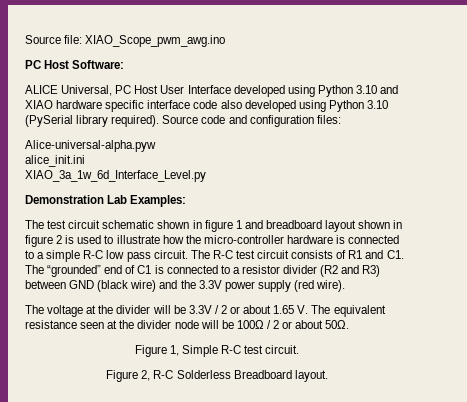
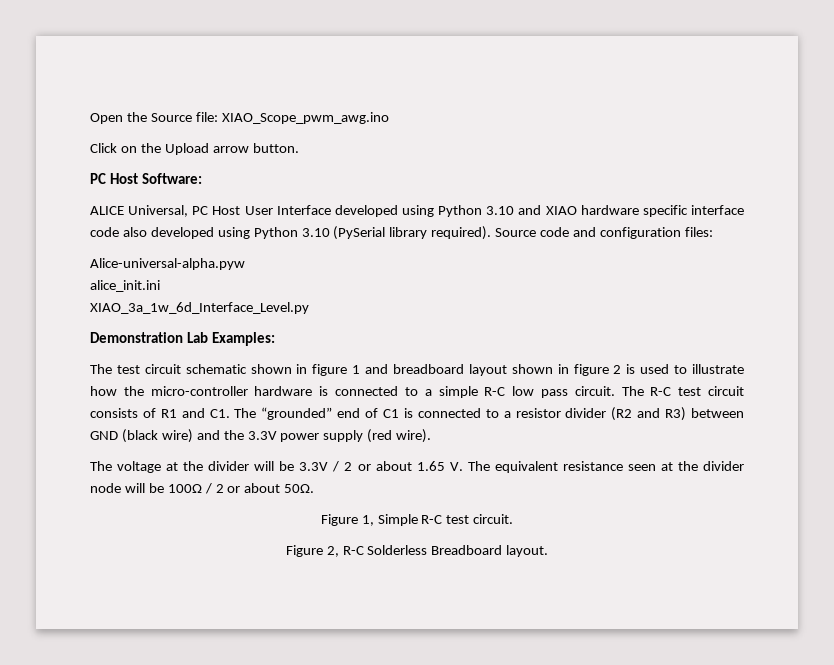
(25, 39) none -> [90,112,147,124] Open the
(226, 41) none -> [90,143,299,155] // Click on the Upload arrow button.

